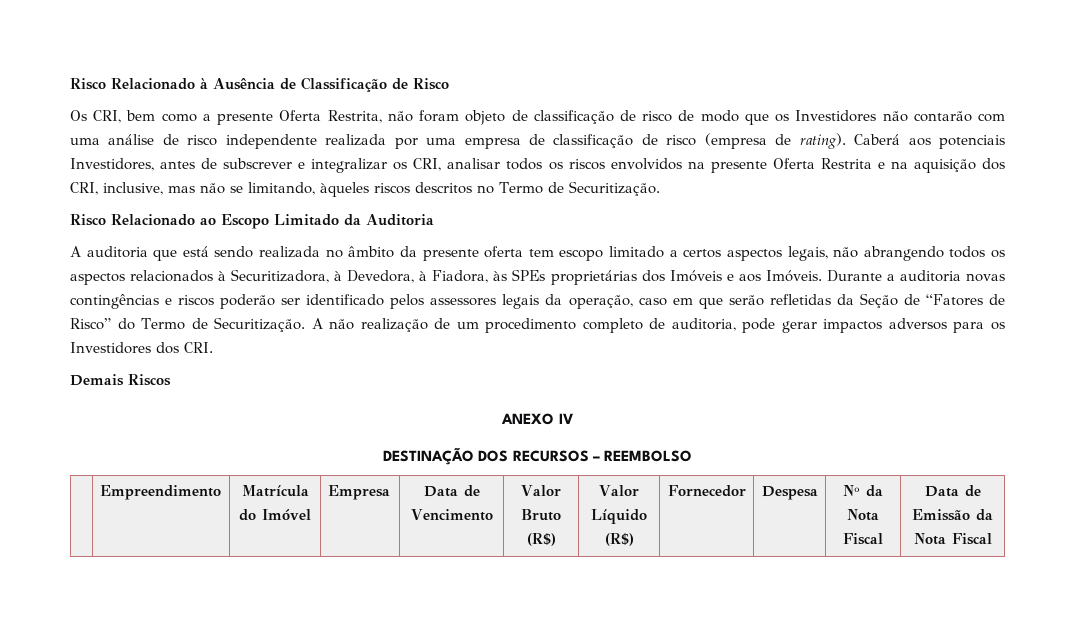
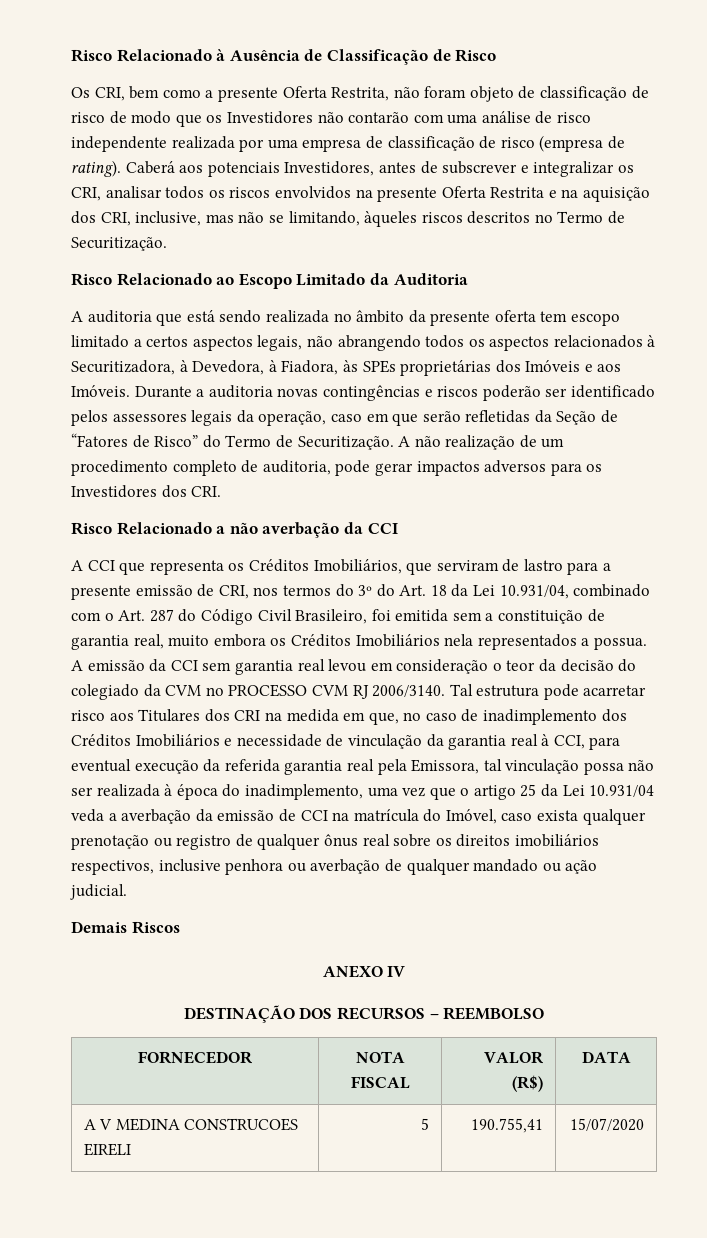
(213, 347) none -> [71,522,398,538] [71,559,612,575] [71,584,651,600] [71,609,605,625] [71,634,647,650] [71,659,637,675] [71,684,647,700] [71,709,627,725] [71,734,621,750] [71,759,655,775] [71,784,655,800] [71,809,646,825] [71,834,599,850] [71,859,598,875] [70,884,127,900] // Risco Relacionado a não averbação da CCI // A CCI que representa os Créditos Imobiliários, que serviram de lastro para a presente emissão de CRI, nos termos do 3º do Art. 18 da Lei 10.931/04, combinado com o Art. 287 do Código Civil Brasileiro, foi emitida sem a constituição de garantia real, muito embora os Créditos Imobiliários nela representados a possua. A emissão da CCI sem garantia real levou em consideração o teor da decisão do colegiado da CVM no PROCESSO CVM RJ 2006/3140. Tal estrutura pode acarretar risco aos Titulares dos CRI na medida em que, no caso de inadimplemento dos Créditos Imobiliários e necessidade de vinculação da garantia real à CCI, para eventual execução da referida garantia real pela Emissora, tal vinculação possa não ser realizada à época do inadimplemento, uma vez que o artigo 25 da Lei 10.931/04 veda a averbação da emissão de CCI na matrícula do Imóvel, caso exista qualquer prenotação ou registro de qualquer ônus real sobre os direitos imobiliários respectivos, inclusive penhora ou averbação de qualquer mandado ou ação judicial.
[99,485,221,500] [241,485,309,497] [239,509,311,521] [327,485,390,500] [423,485,480,497] [410,509,493,521] [521,485,562,496] [521,509,561,521] [526,533,556,546] [599,485,640,496] [591,509,647,524] [604,533,634,546] [667,485,746,497] [761,486,818,500] [843,485,883,497] [847,509,879,521] [843,533,883,545] [924,485,981,497] [912,509,993,521] [913,533,992,545] | Empreendimento | Matrícula do Imóvel | Empresa | Data de Vencimento | Valor Bruto (R$) | Valor Líquido (R$) | Fornecedor | Despesa | Nº da Nota Fiscal | Data de Emissão da Nota Fiscal -> [138,1051,253,1064] [355,1051,405,1063] [350,1076,410,1089] [484,1051,545,1064] [512,1075,544,1092] [581,1051,631,1063] [83,1118,299,1131] [83,1143,131,1156] [421,1118,430,1130] [471,1118,544,1133] [570,1118,645,1131] FORNECEDOR | NOTA FISCAL | VALOR (R$) | DATA // A V MEDINA CONSTRUCOES EIRELI | 5 | 190.755,41 | 15/07/2020

